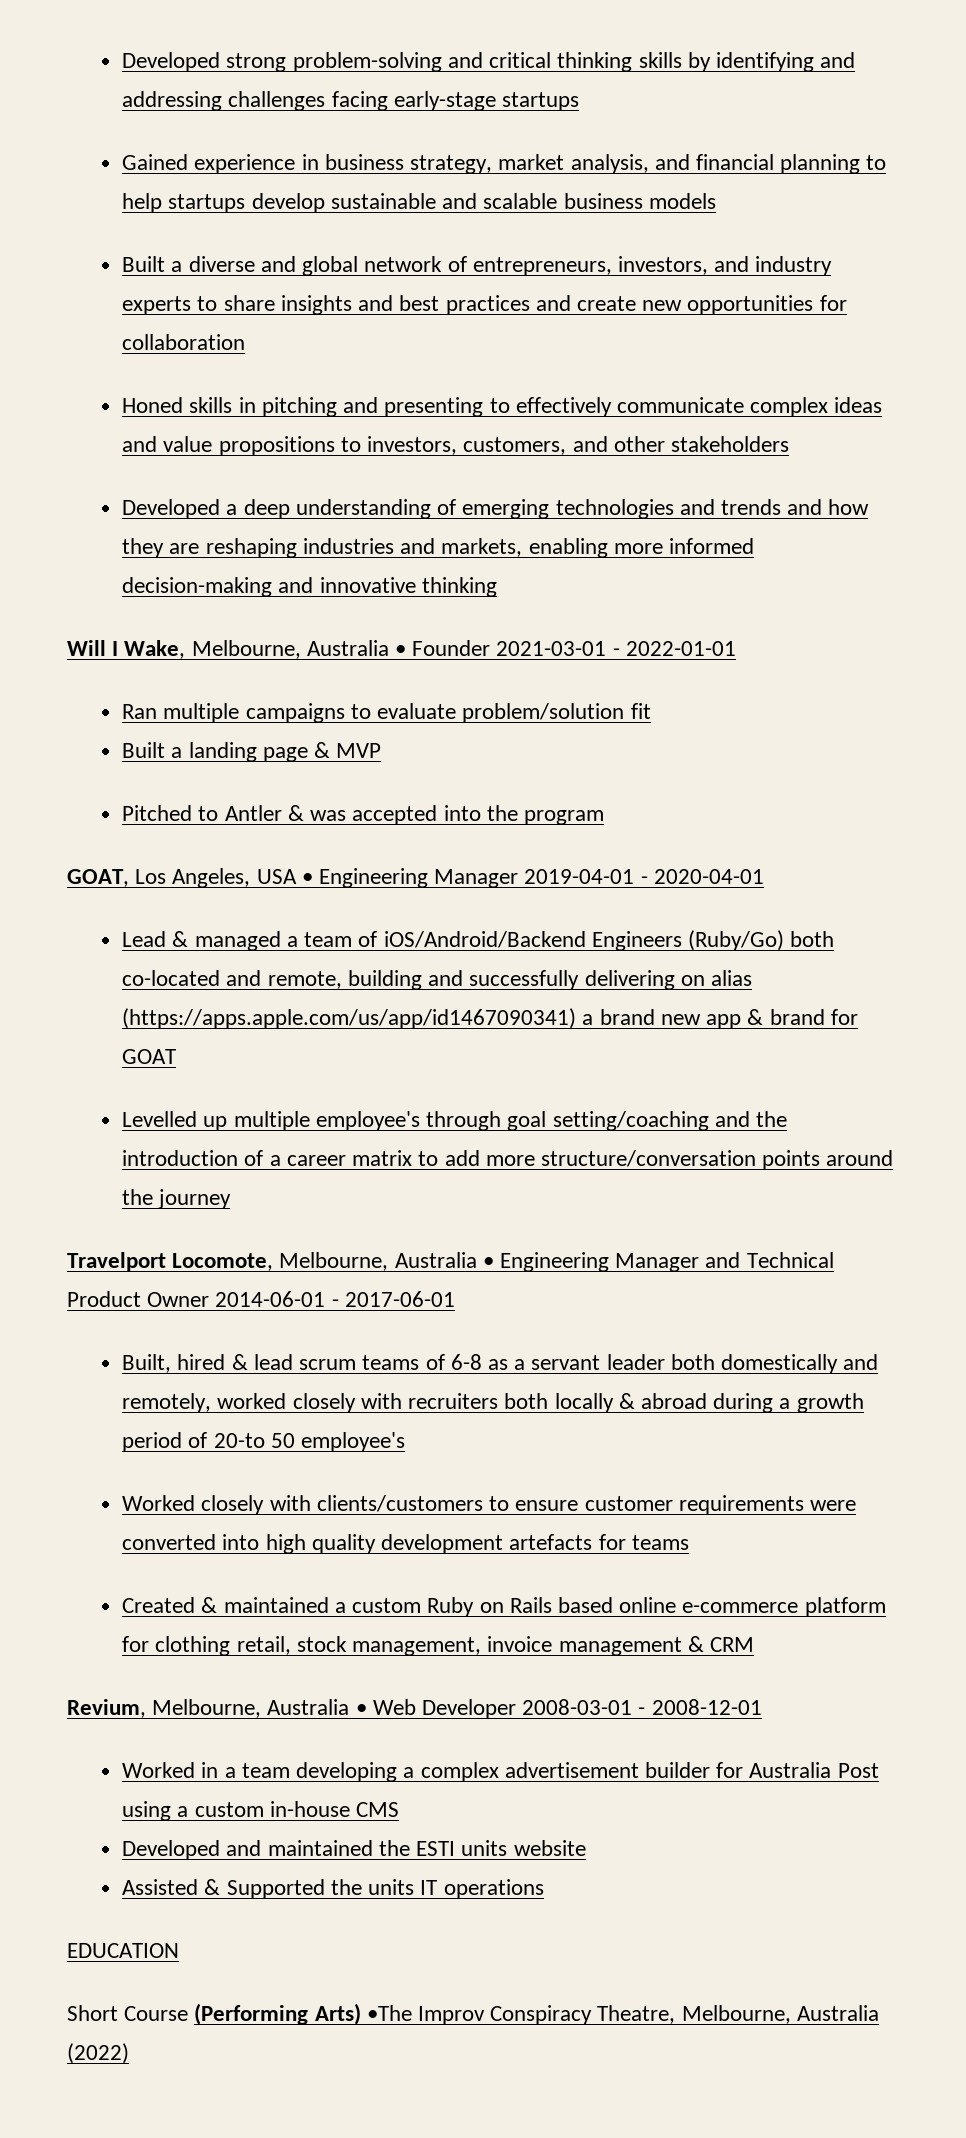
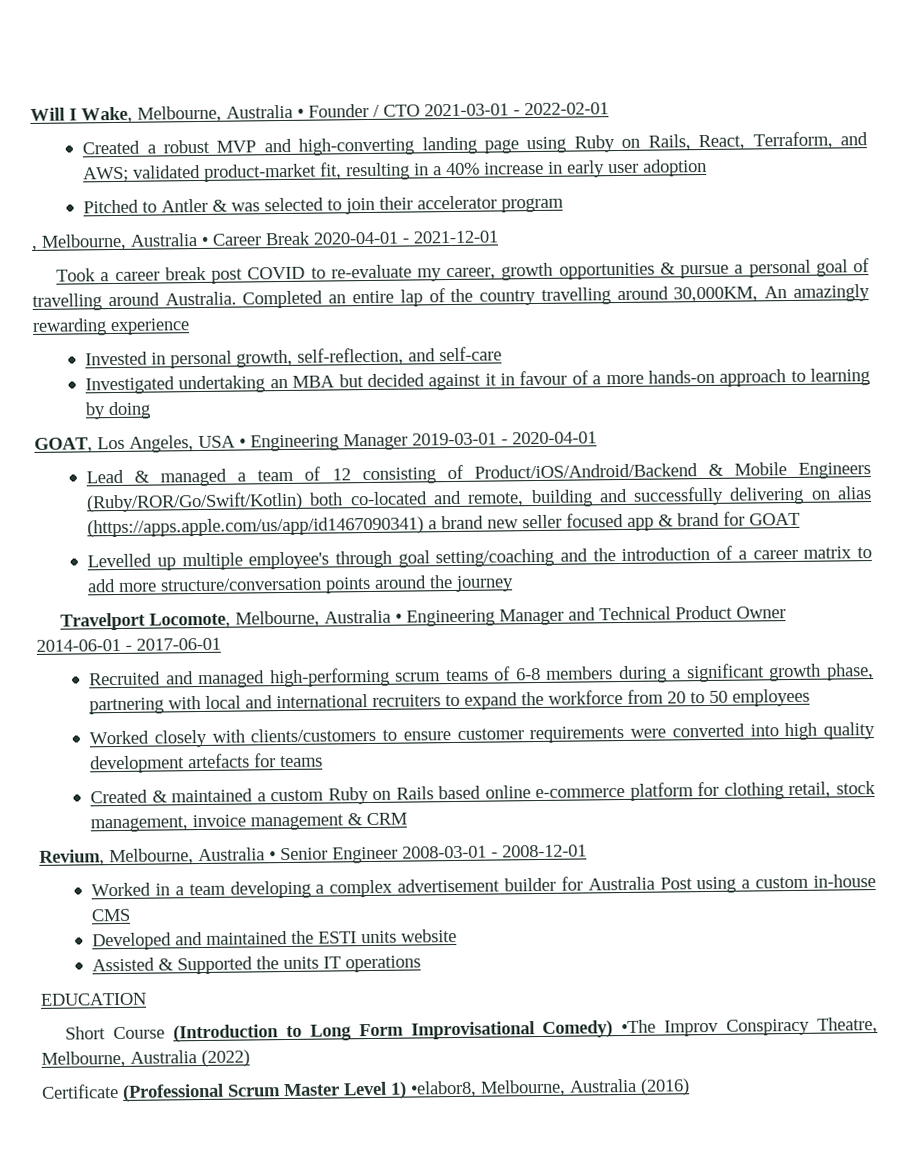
[122,52,856,72] [122,91,580,111] [122,154,887,174] [122,193,716,213] [122,256,833,276] [122,295,847,315] [122,334,246,350] [122,397,883,417] [122,436,789,456] [122,499,870,519] [122,538,754,558] [122,577,497,597] Developed strong problem-solving and critical thinking skills by identifying and addressing challenges facing early-stage startups // Gained experience in business strategy, market analysis, and financial planning to help startups develop sustainable and scalable business models // Built a diverse and global network of entrepreneurs, investors, and industry experts to share insights and best practices and create new opportunities for collaboration // Honed skills in pitching and presenting to effectively communicate complex ideas and value propositions to investors, customers, and other stakeholders // Developed a deep understanding of emerging technologies and trends and how they are reshaping industries and markets, enabling more informed decision-making and innovative thinking // -> (30, 114) none
[496,641,736,656] [122,703,651,723] [122,742,382,762] 2021-03-01 - 2022-01-01 // Ran multiple campaigns to evaluate problem/solution fit // Built a landing page & MVP -> [373,102,609,117] [82,131,868,156] [83,158,708,183] / CTO 2021-03-01 - 2022-02-01 // Created a robust MVP and high-converting landing page using Ruby on Rails, React, Terraform, and AWS; validated product-market fit, resulting in a 40% increase in early user adoption
[352,805,604,825] accepted into the program -> [264,195,565,215] [31,230,498,251] [56,258,870,284] [32,284,871,311] [32,318,190,336] [85,346,503,369] [85,368,871,395] [85,401,152,420] selected to join their accelerator program // , Melbourne, Australia • Career Break 2020-04-01 - 2021-12-01 // Took a career break post COVID to re-evaluate my career, growth opportunities & pursue a personal goal of travelling around Australia. Completed an entire lap of the country travelling around 30,000KM, An amazingly rewarding experience // Invested in personal growth, self-reflection, and self-care // Investigated undertaking an MBA but decided against it in favour of a more hands-on approach to learning by doing
[524,869,635,884] 2019-04-01 -> [412,432,497,446] 2019-03-01
[383,930,784,951] iOS/Android/Backend Engineers (Ruby/Go) -> [331,462,872,485] [86,491,304,513] 12 consisting of Product/iOS/Android/Backend & Mobile Engineers (Ruby/ROR/Go/Swift/Kotlin)
(701, 1019) none -> [522,512,625,529] seller focused
[122,1354,879,1374] [122,1393,864,1413] [122,1432,406,1452] Built, hired & lead scrum teams of 6-8 as a servant leader both domestically and remotely, worked closely with recruiters both locally & abroad during a growth period of 20-to 50 employee's -> [89,663,874,689] [89,688,811,715] Recruited and managed high-performing scrum teams of 6-8 members during a significant growth phase, partnering with local and international recruiters to expand the workforce from 20 to 50 employees
[372,1699,517,1719] Web Developer -> [280,846,398,864] Senior Engineer
[194,2003,361,2025] (Performing Arts) -> [173,1020,614,1043] (Introduction to Long Form Improvisational Comedy)
(129, 2053) none -> [41,1078,690,1102] // Certificate (Professional Scrum Master Level 1) •elabor8, Melbourne, Australia (2016)

